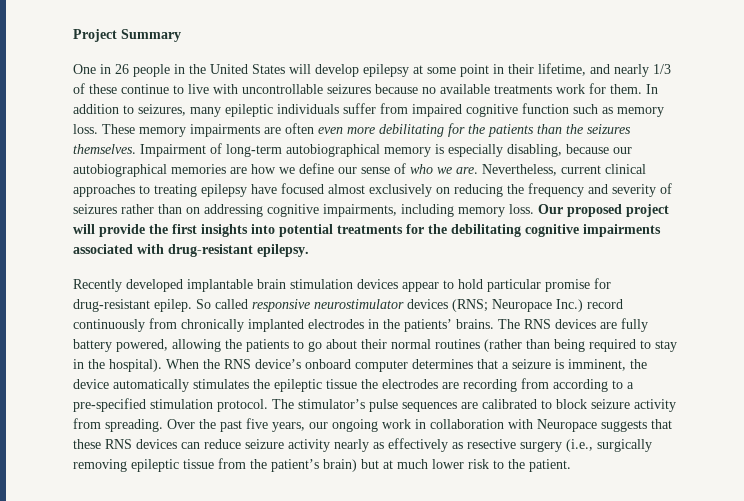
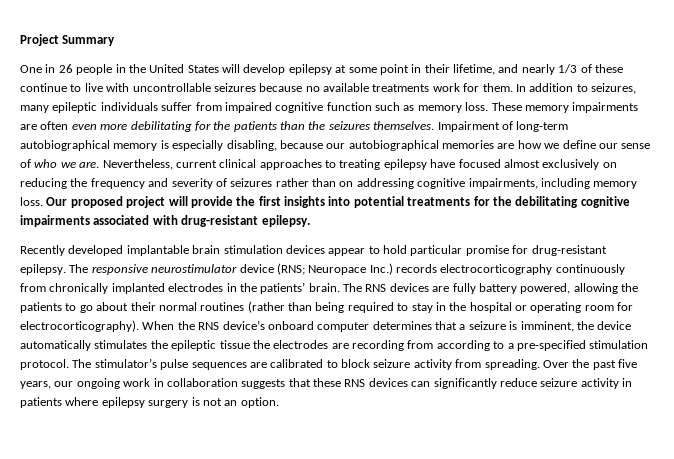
[154,299,248,312] epilep. So called -> [20,264,89,275] epilepsy. The
[407,299,448,309] devices -> [239,264,274,273] device
[587,299,623,309] record -> [396,264,553,275] records electrocorticography
[456,319,494,329] brains. -> [308,283,340,292] brain.
[109,359,162,372] hospital). -> [469,302,634,313] [20,320,139,332] hospital or operating room for electrocorticography).
[508,419,597,432] with Neuropace -> (238, 382) none
(200, 445) none -> [433,378,497,389] significantly
[334,438,652,452] [73,458,571,472] nearly as effectively as resective surgery (i.e., surgically removing epileptic tissue from the patient’s brain) but at much lower risk to the patient. -> [622,378,632,387] [20,397,279,408] in patients where epilepsy surgery is not an option.

